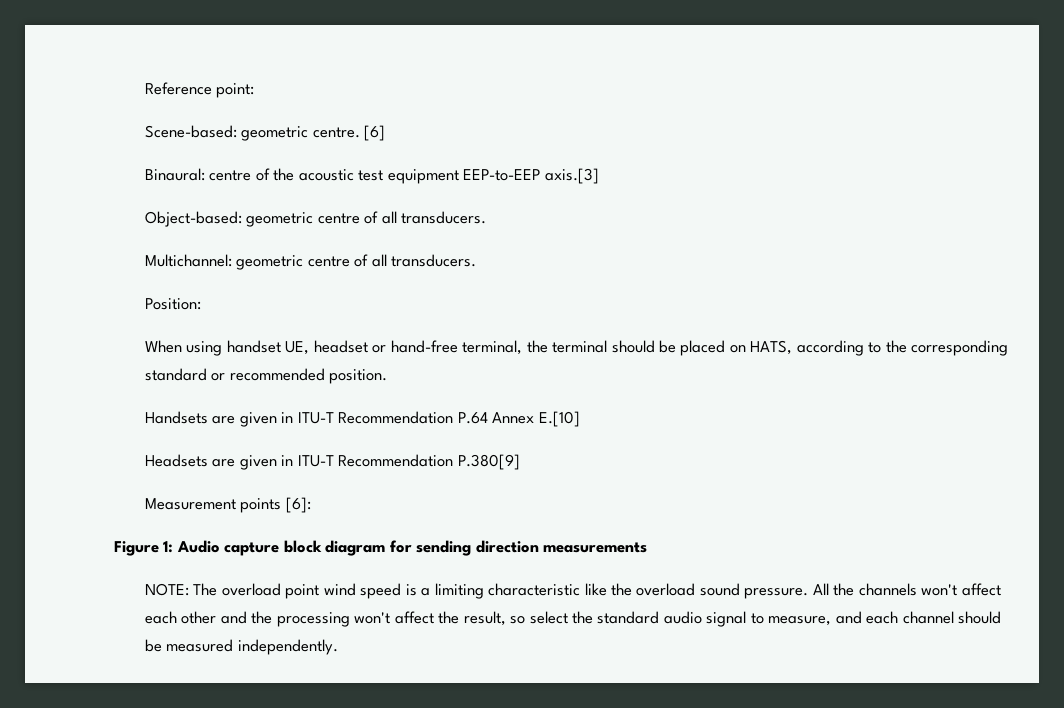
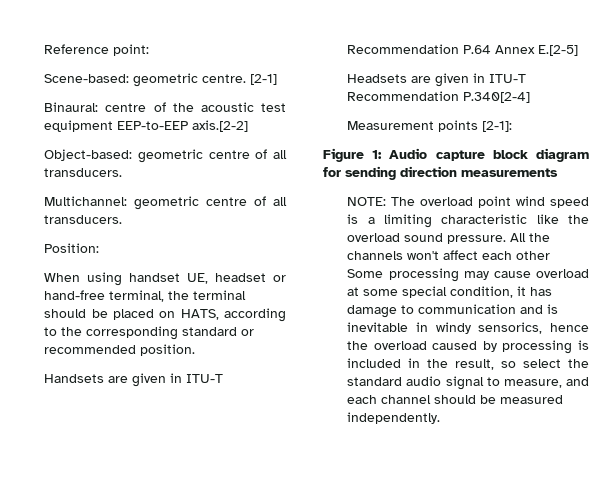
[364,125,386,141] [6] -> [250,74,278,85] [2-1]
[544,168,599,184] axis.[3] -> [192,120,249,132] axis.[2-2]
[538,411,580,427] E.[10] -> [538,45,579,56] E.[2-5]
[457,454,520,470] P.380[9] -> [463,92,531,103] P.340[2-4]
[285,497,311,513] [6]: -> [482,121,513,132] [2-1]:
[220,611,434,627] and the processing won't affect -> [347,268,589,282] [347,286,553,298] [347,304,559,318] [347,322,589,334] [347,340,589,354] [347,358,421,368] Some processing may cause overload at some special condition, it has damage to communication and is inevitable in windy sensorics, hence the overload caused by processing is included in

